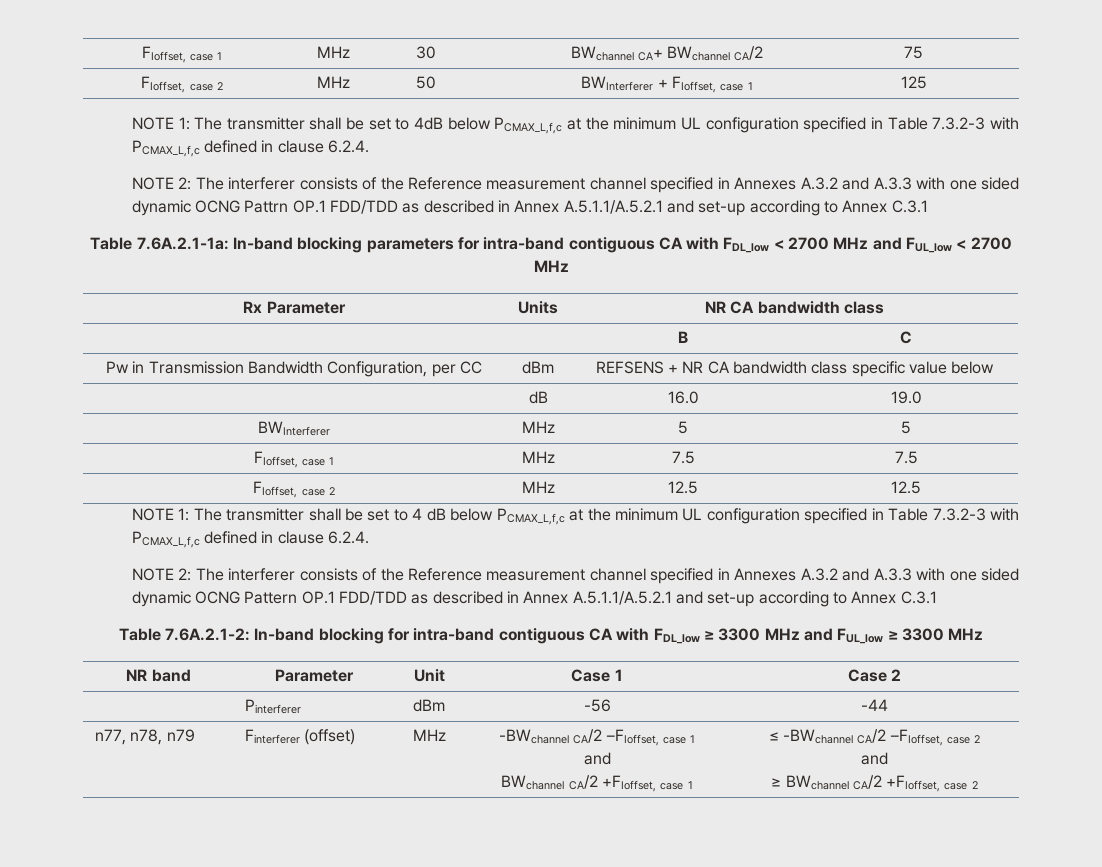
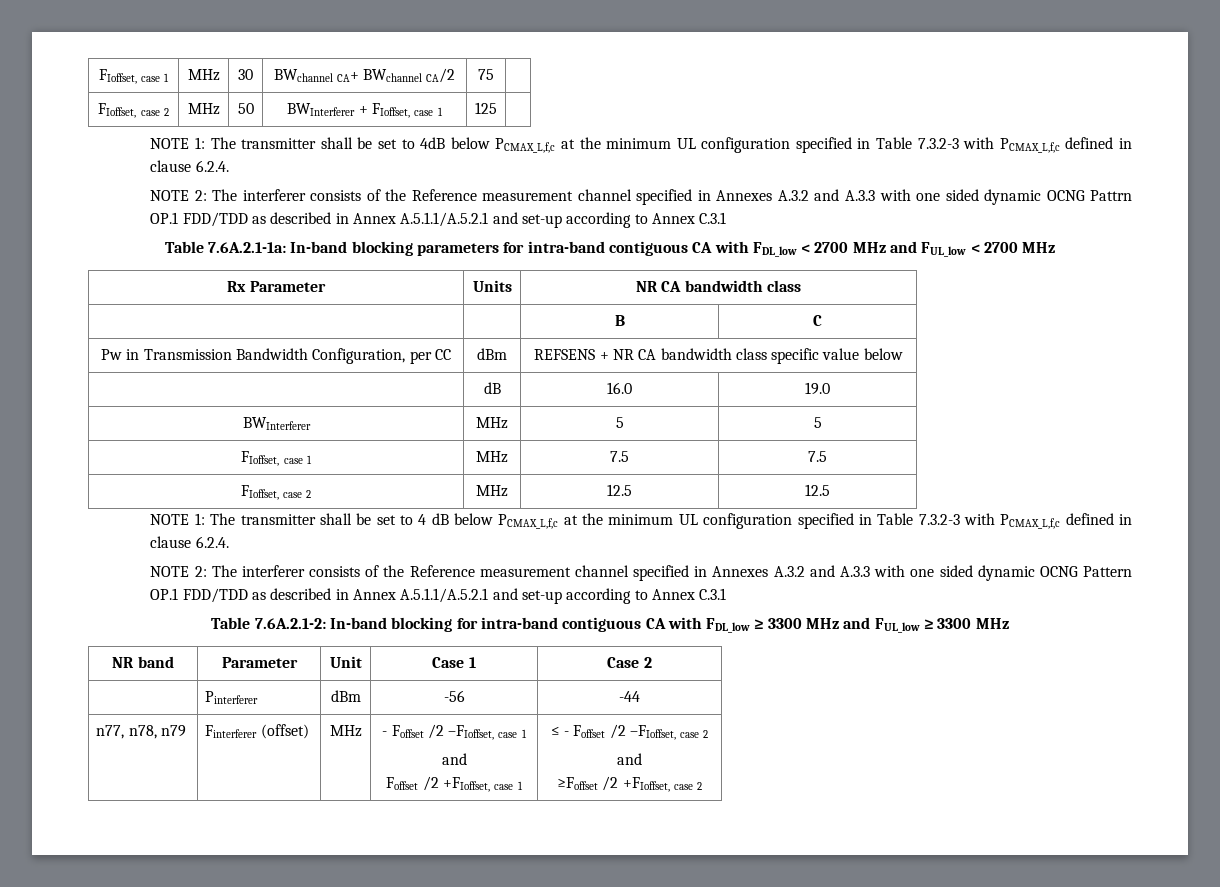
[498,729,603,744] -BWchannel CA/2 -> [382,724,444,739] - Foffset /2
[501,775,598,790] BWchannel CA/2 -> [386,776,439,791] Foffset /2
[783,729,887,744] -BWchannel CA/2 -> [563,724,626,739] - Foffset /2
[771,775,882,790] ≥ BWchannel CA/2 -> [556,776,619,791] ≥Foffset /2

